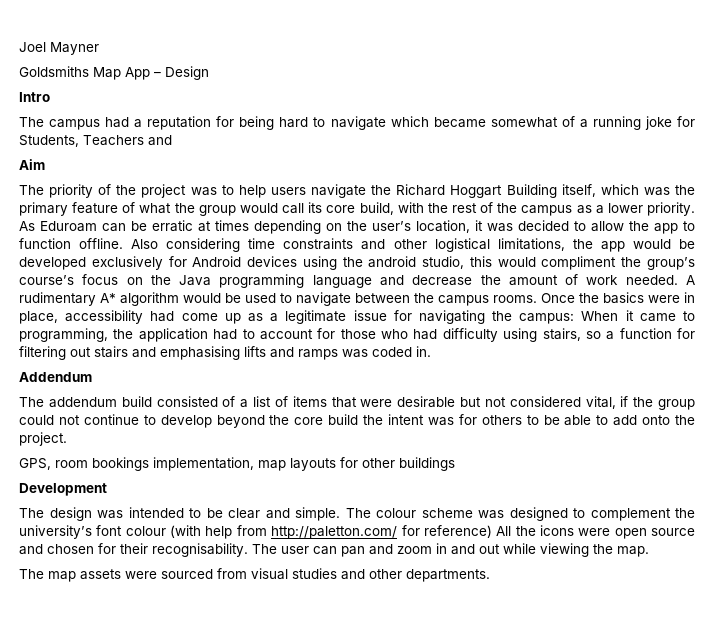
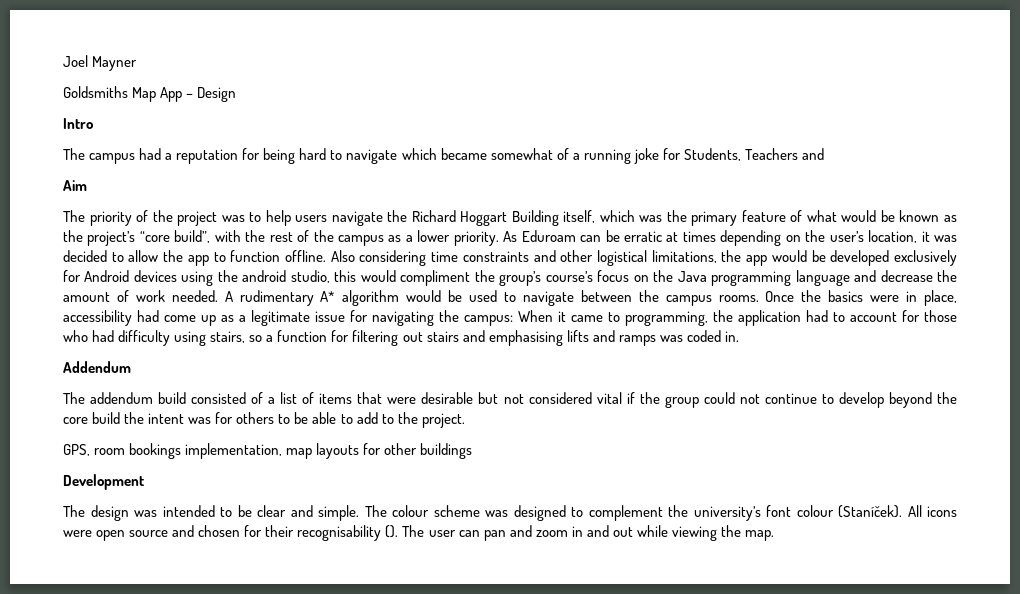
[174,202,394,216] the group would call its core build, -> [841,210,957,222] [63,230,211,246] would be known as the project’s “core build”,
[585,396,616,409] vital, -> [596,392,622,404] vital
[642,415,671,425] onto -> [381,414,394,424] to
[170,525,536,539] (with help from http://paletton.com/ for reference) All the -> [838,505,922,518] (Staníček). All
[152,543,248,557] recognisability. -> [297,525,399,541] recognisability ().
[19,568,490,582] // The map assets were sourced from visual studies and other departments. -> (775, 535) none

